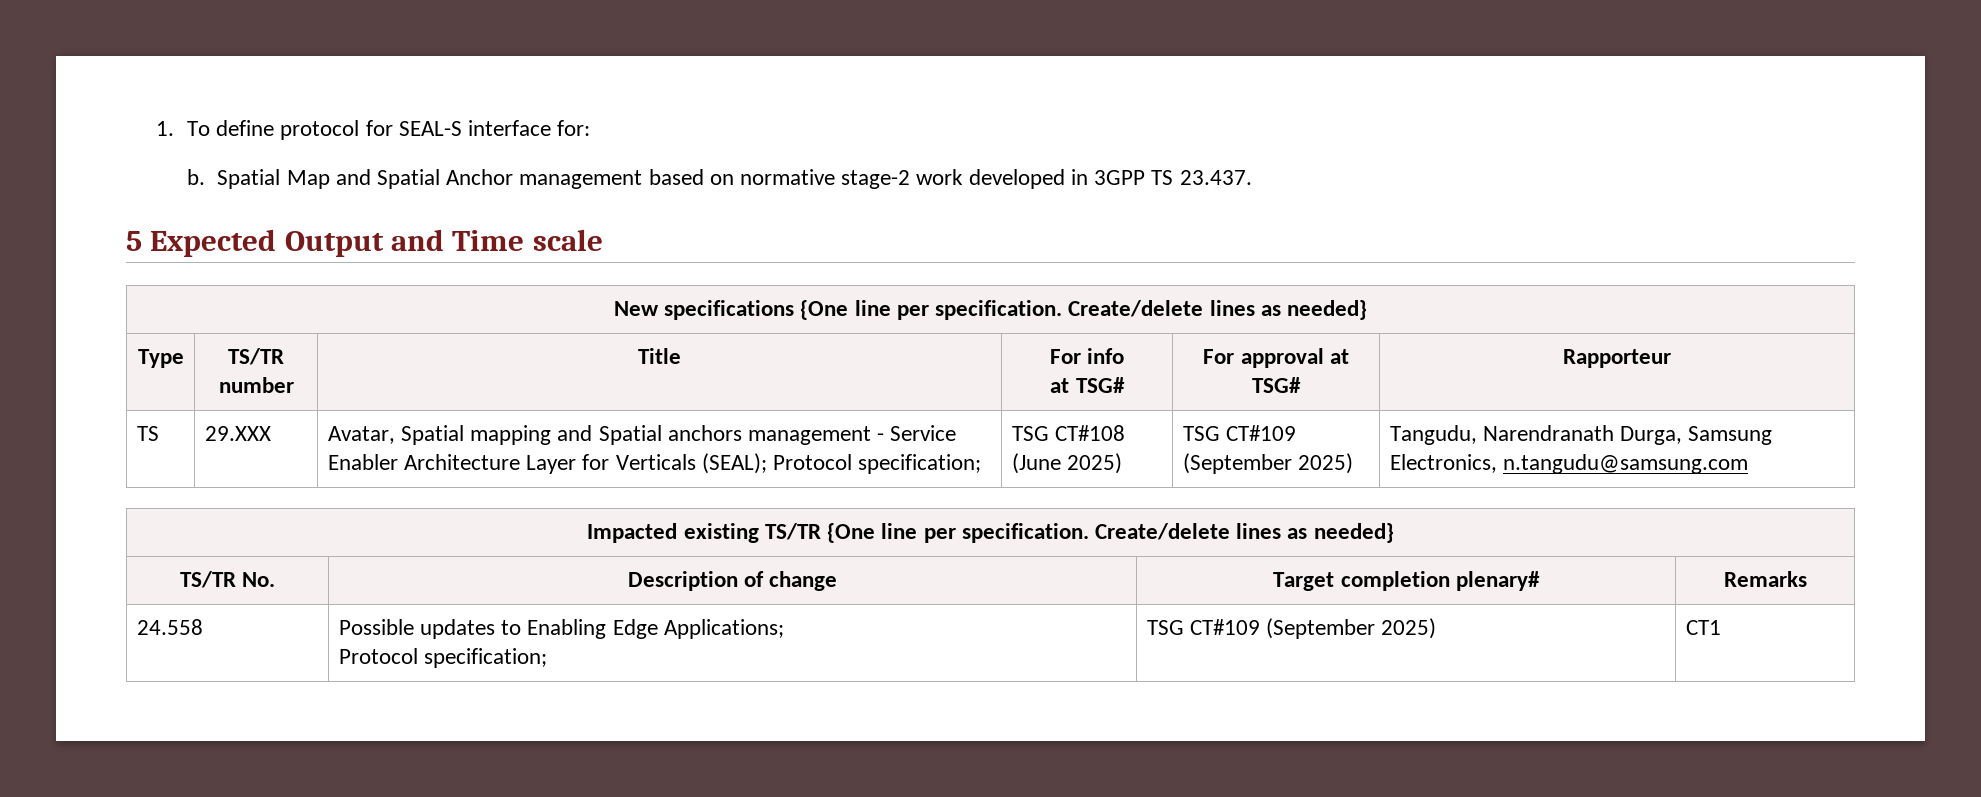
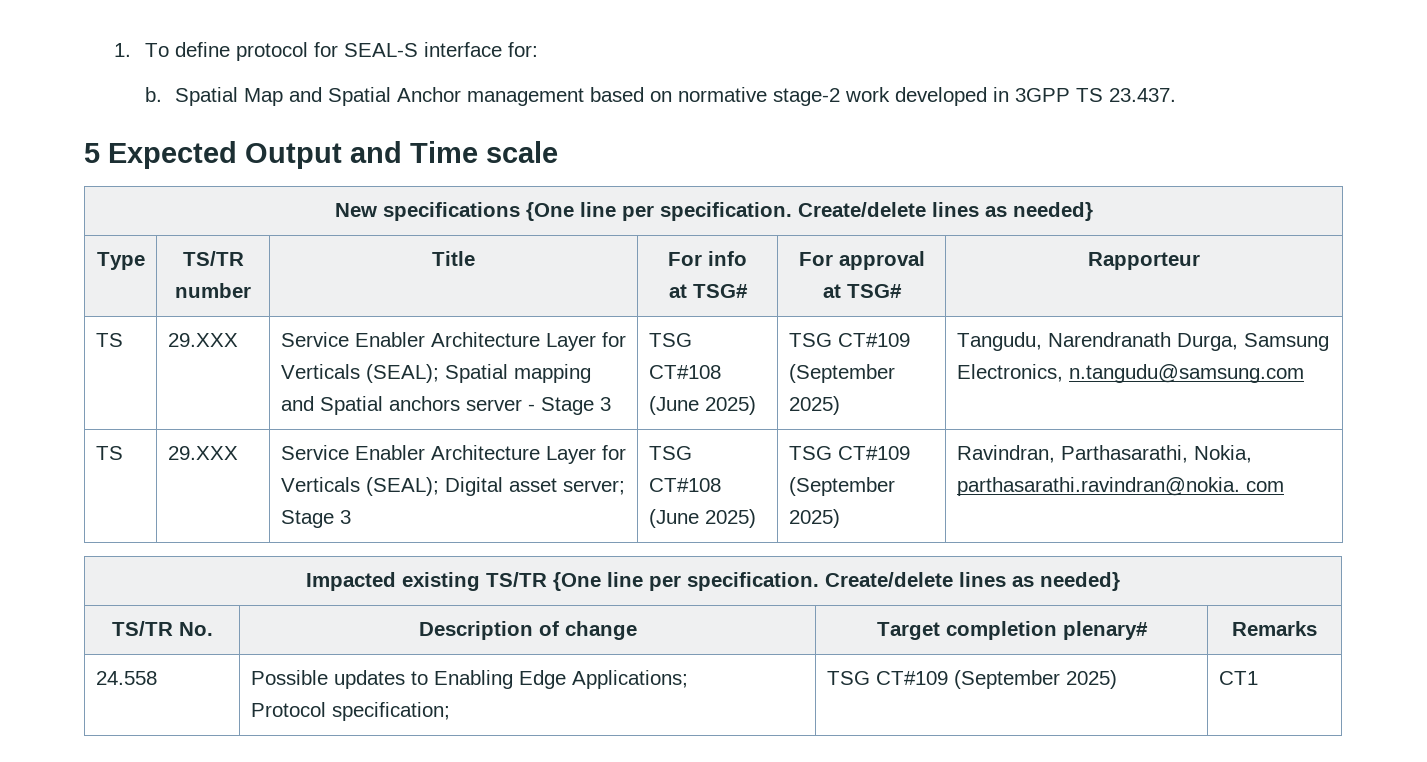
[327,425,957,445] [327,453,982,474] Avatar, Spatial mapping and Spatial anchors management - Service Enabler Architecture Layer for Verticals (SEAL); Protocol specification; -> [280,332,626,351] [280,364,591,383] [280,396,611,415] Service Enabler Architecture Layer for Verticals (SEAL); Spatial mapping and Spatial anchors server - Stage 3
(1748, 464) none -> [95,446,123,460] [167,446,238,460] [280,445,626,464] [280,477,625,496] [280,510,351,528] [648,446,692,460] [648,478,721,492] [648,509,756,528] [788,446,910,460] [788,477,895,496] [788,509,840,528] [956,445,1252,463] [956,477,1284,496] // TS | 29.XXX | Service Enabler Architecture Layer for Verticals (SEAL); Digital asset server; Stage 3 | TSG CT#108 (June 2025) | TSG CT#109 (September 2025) | Ravindran, Parthasarathi, Nokia, parthasarathi.ravindran@nokia. com

